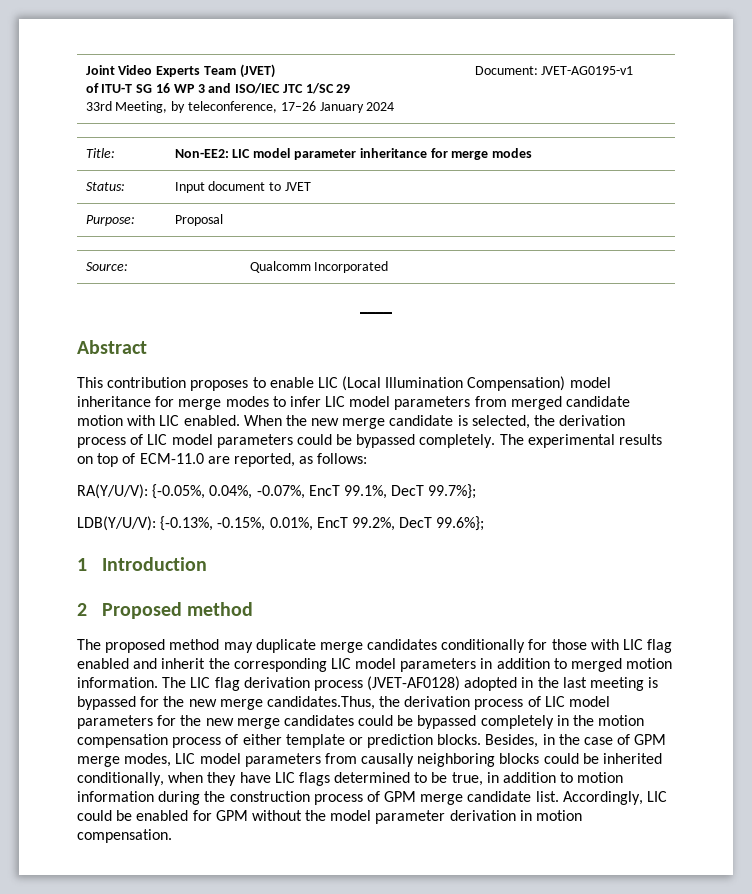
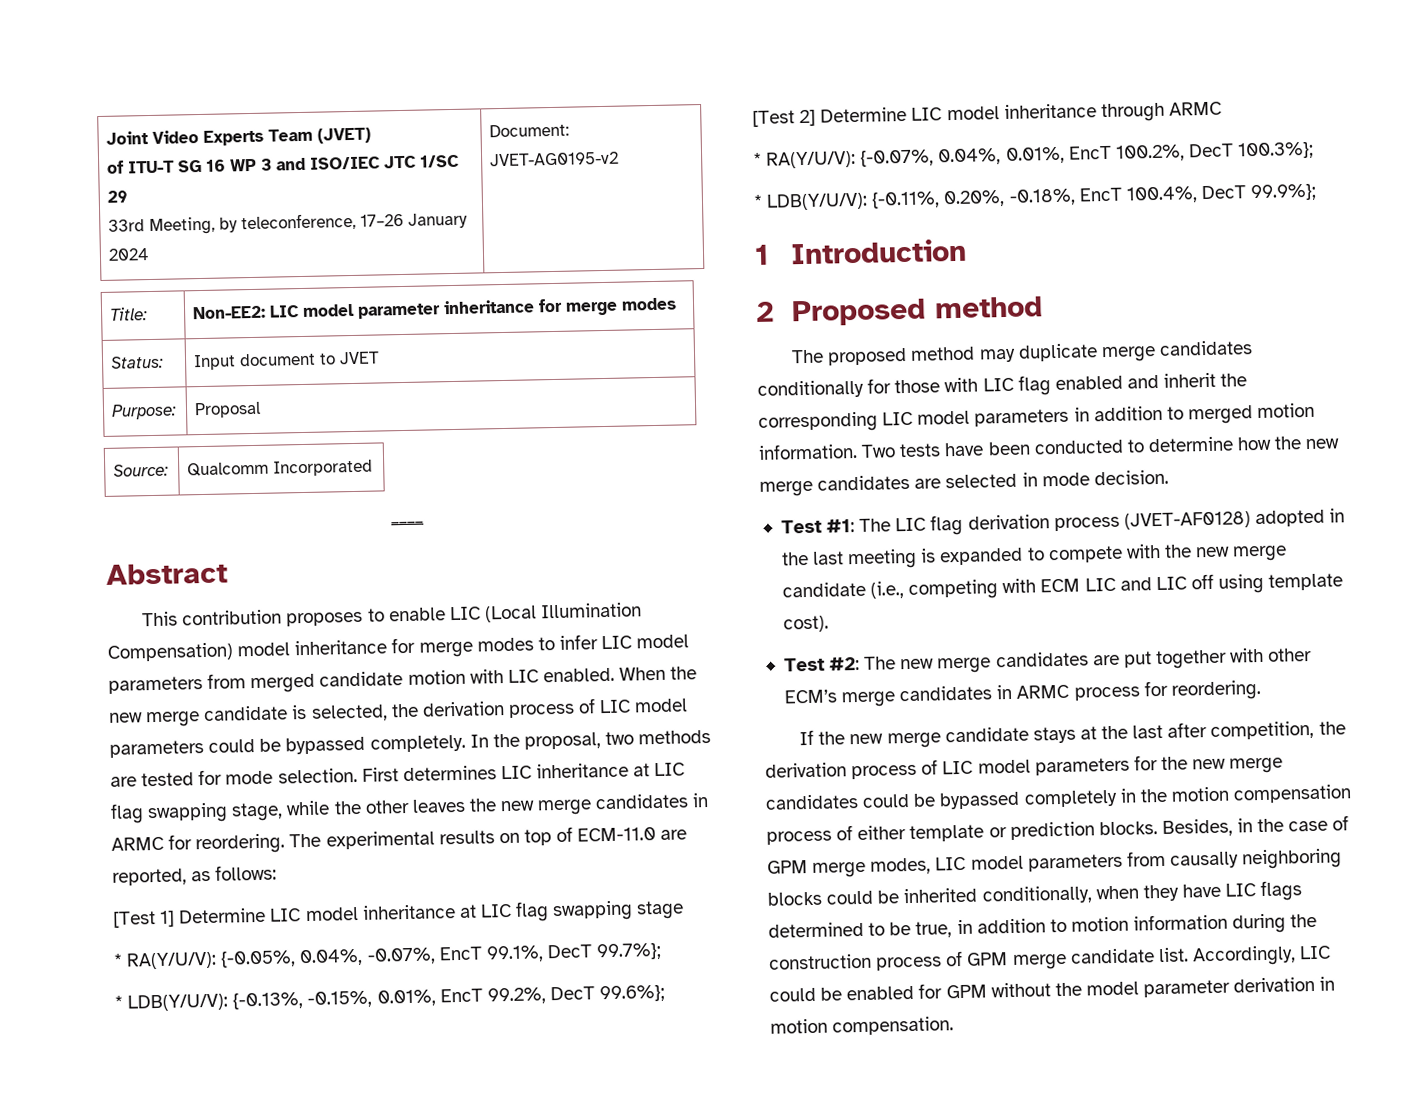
[541,66,634,75] JVET-AG0195-v1 -> [490,151,620,167] JVET-AG0195-v2
(496, 441) none -> [469,729,712,750] [110,762,686,787] [110,792,710,824] [111,833,286,855] In the proposal, two methods are tested for mode selection. First determines LIC inheritance at LIC flag swapping stage, while the other leaves the new merge candidates in ARMC for reordering.
(368, 458) none -> [113,900,685,928] [113,953,123,967] [Test 1] Determine LIC model inheritance at LIC flag swapping stage // *
(477, 491) none -> [114,995,123,1009] *
(485, 523) none -> [752,101,1222,127] [753,141,1315,169] [753,183,1318,211] // [Test 2] Determine LIC model inheritance through ARMC // * RA(Y/U/V): {-0.07%, 0.04%, 0.01%, EncT 100.2%, DecT 100.3%}; // * LDB(Y/U/V): {-0.11%, 0.20%, -0.18%, EncT 100.4%, DecT 99.9%};
(158, 682) none -> [861,436,1341,458] [759,469,1169,497] [780,519,856,534] Two tests have been conducted to determine how the new merge candidates are selected in mode decision. // Test #1:
[77,696,375,710] bypassed for the new merge candidates.Thus, -> [939,543,1288,566] [781,573,1344,600] [782,615,829,633] [783,647,1313,674] [783,679,1261,708] [799,720,1315,749] expanded to compete with the new merge candidate (i.e., competing with ECM LIC and LIC off using template cost). // Test #2: The new merge candidates are put together with other ECM’s merge candidates in ARMC process for reordering. // If the new merge candidate stays at the last after competition,

